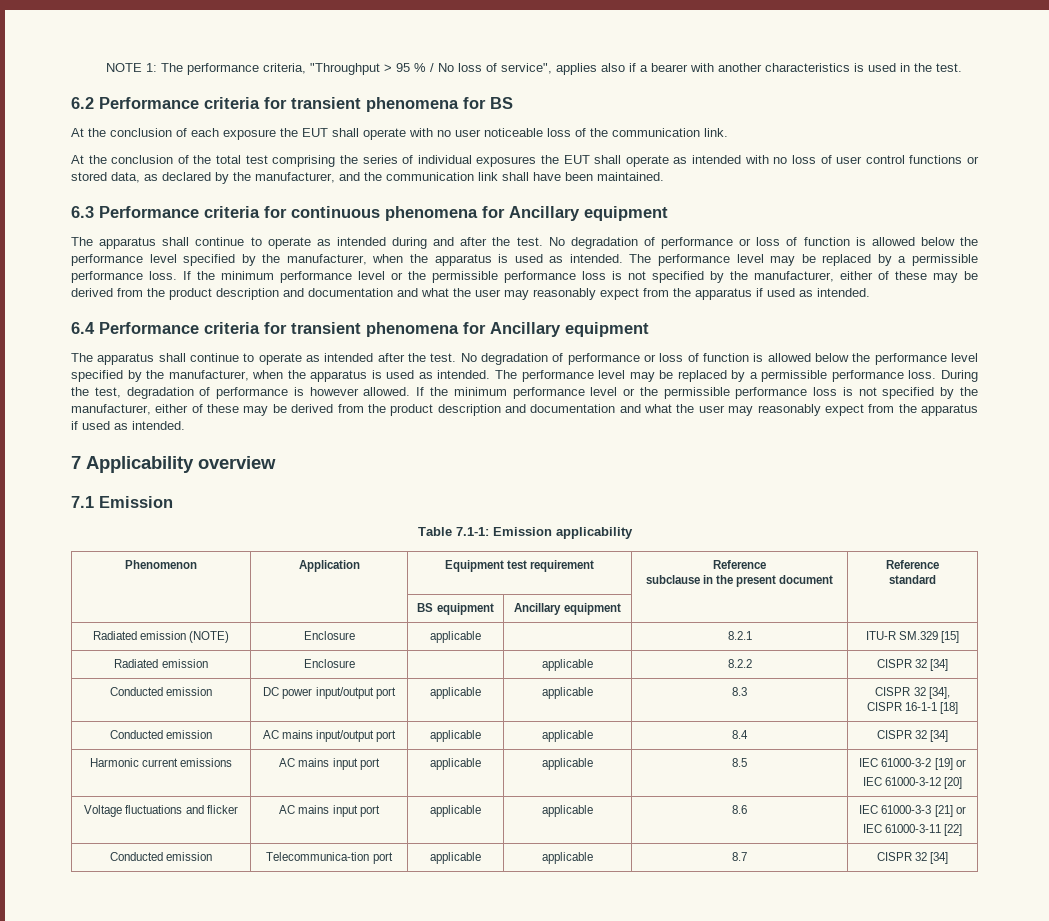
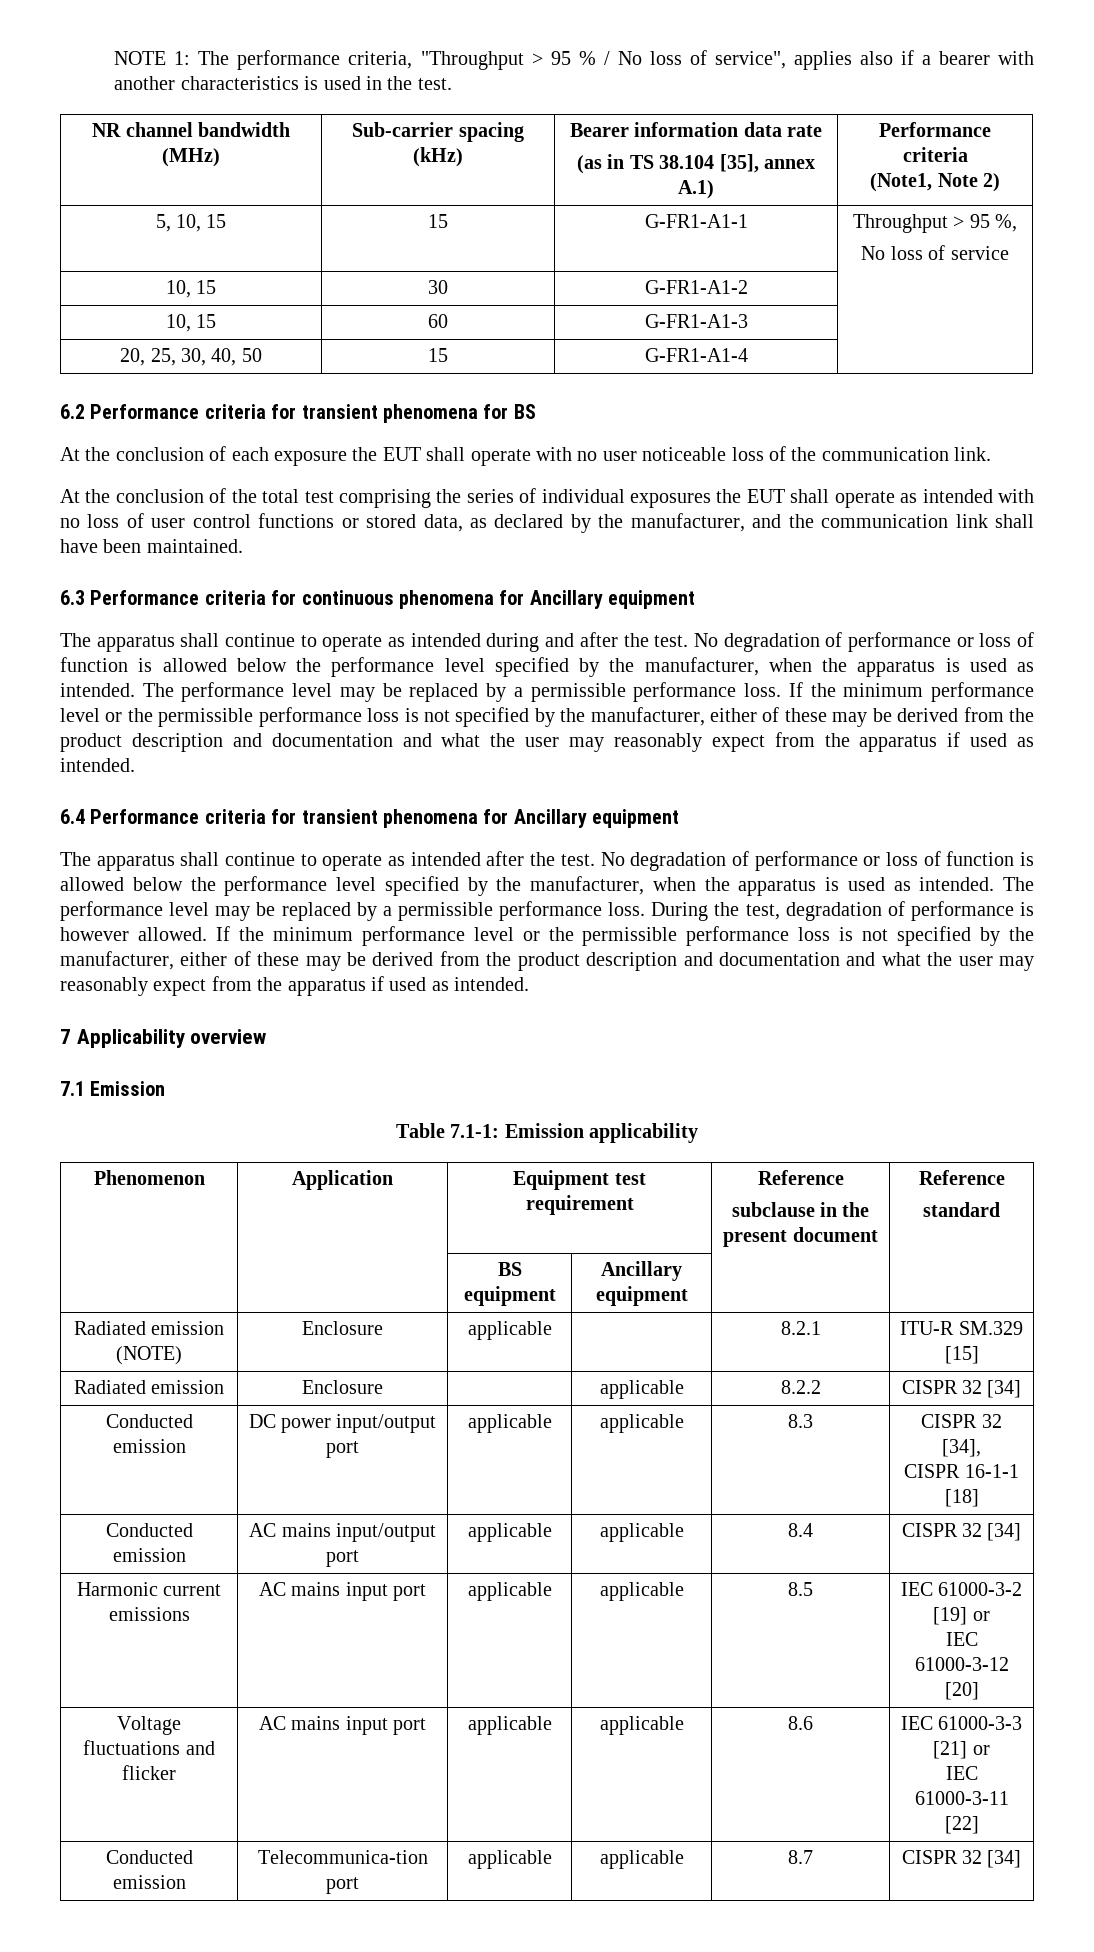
(963, 67) none -> [92,122,290,137] [162,148,220,167] [352,122,524,142] [413,147,463,167] [569,122,823,137] [577,154,815,174] [678,180,714,199] [879,122,991,137] [902,147,968,162] [870,173,1000,192] [155,214,227,232] [428,214,448,228] [644,214,748,228] [852,214,1018,233] [861,245,1009,260] [165,280,217,298] [428,280,448,294] [644,280,748,294] [165,314,217,332] [428,314,448,328] [644,314,748,328] [120,348,262,366] [428,348,448,362] [644,348,748,362] // NR channel bandwidth (MHz) | Sub-carrier spacing (kHz) | Bearer information data rate // (as in TS 38.104 [35], annex A.1) | Performance criteria // (Note1, Note 2) // 5, 10, 15 | 15 | G-FR1-A1-1 | Throughput > 95 %, // No loss of service // 10, 15 | 30 | G-FR1-A1-2 | // 10, 15 | 60 | G-FR1-A1-3 | // 20, 25, 30, 40, 50 | 15 | G-FR1-A1-4 |

